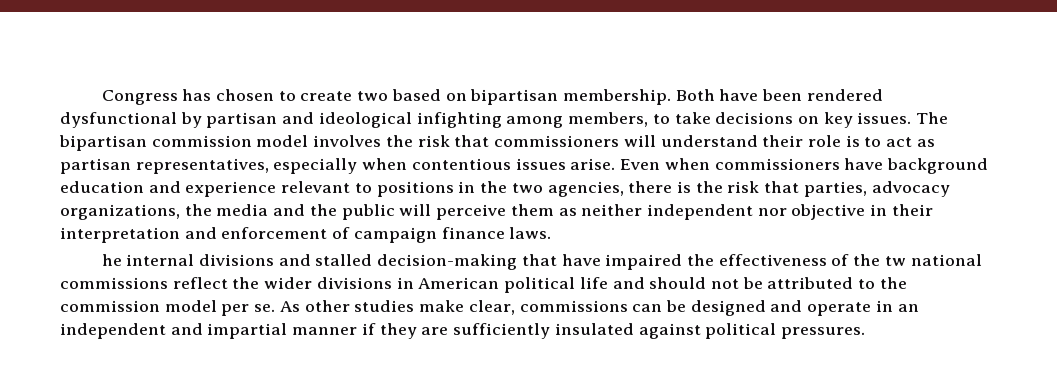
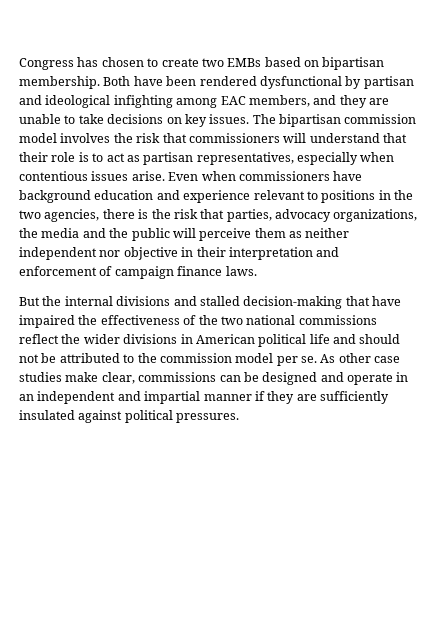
(389, 96) none -> [227,58,262,67] EMBs
[568,112,649,127] members, -> [220,95,389,108] [19,114,61,124] EAC members, and they are unable
(758, 141) none -> [383,133,407,143] that
[101,254,122,266] he -> [19,296,62,306] But the
[884,256,906,266] tw -> [220,316,243,325] two
(350, 306) none -> [374,356,401,363] case

